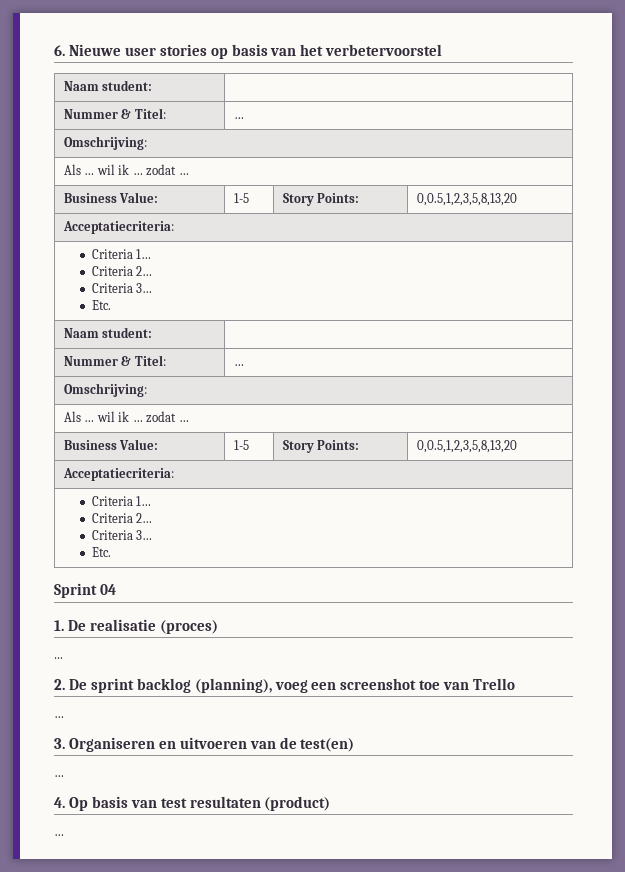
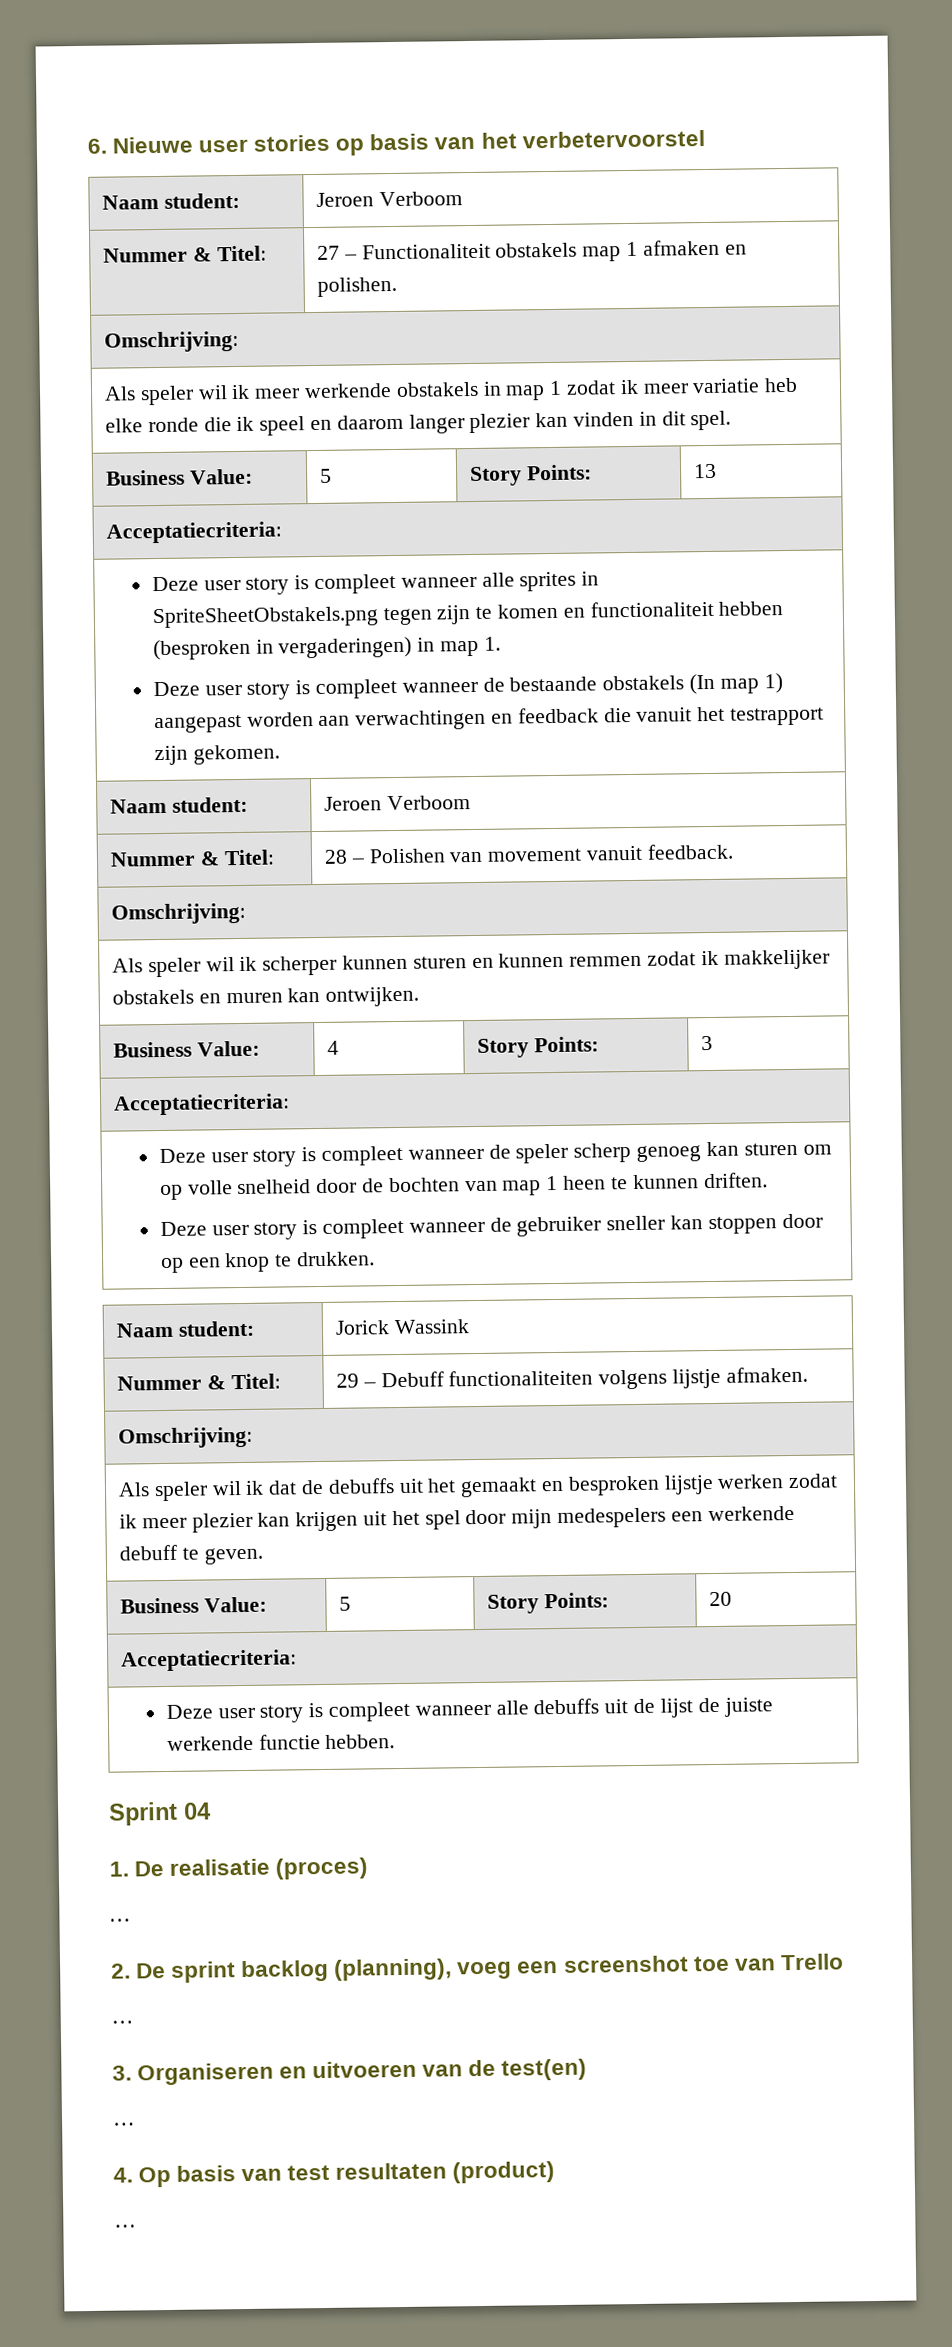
[63,108,166,119] [233,117,244,119] [63,136,147,150] [63,164,189,176] [63,192,159,203] [233,193,249,203] [282,193,360,206] [416,193,517,206] [62,221,174,234] [91,249,152,259] [91,266,153,276] [91,283,153,293] [91,300,111,310] [63,327,153,338] [63,355,166,366] [233,364,244,366] [63,383,147,397] [63,411,189,423] [63,439,159,450] [233,440,249,450] [282,440,360,453] [416,440,517,453] [62,468,174,481] [91,496,152,506] [91,513,153,523] [91,530,153,540] [91,547,111,557] // Nummer & Titel: | … // Omschrijving: // Als … wil ik … zodat … // Business Value: | 1-5 | Story Points: | 0,0.5,1,2,3,5,8,13,20 // Acceptatiecriteria: // Criteria 1… // Criteria 2… // Criteria 3… // Etc. // Naam student: | // Nummer & Titel: | … // Omschrijving: // Als … wil ik … zodat … // Business Value: | 1-5 | Story Points: | 0,0.5,1,2,3,5,8,13,20 // Acceptatiecriteria: // Criteria 1… // Criteria 2… // Criteria 3… // Etc. -> [315,191,463,207] [102,245,267,263] [316,239,747,262] [316,276,397,297] [103,330,239,353] [103,377,799,406] [104,410,732,436] [105,468,253,486] [319,468,332,483] [468,464,592,487] [692,463,717,479] [105,521,282,544] [151,571,600,595] [151,600,784,629] [152,636,501,661] [152,673,783,700] [153,706,825,734] [153,744,280,766] [109,796,248,814] [323,795,471,811] [109,849,275,867] [323,843,734,864] [110,902,246,925] [111,949,830,978] [111,986,420,1007] [112,1040,260,1058] [326,1040,339,1055] [476,1036,599,1058] [700,1035,713,1051] [112,1093,290,1116] [158,1141,832,1167] [159,1172,768,1201] [159,1213,823,1240] [160,1251,376,1274] [115,1320,255,1338] [334,1319,470,1335] [116,1373,281,1391] [335,1366,808,1390] [117,1426,253,1449] [117,1473,839,1502] [118,1505,795,1533] [118,1544,263,1565] [119,1596,267,1614] [338,1596,351,1611] [486,1592,609,1614] [708,1591,732,1607] [120,1649,297,1672] [165,1697,773,1723] [166,1734,396,1751] Jeroen Verboom // Nummer & Titel: | 27 – Functionaliteit obstakels map 1 afmaken en polishen. // Omschrijving: // Als speler wil ik meer werkende obstakels in map 1 zodat ik meer variatie heb elke ronde die ik speel en daarom langer plezier kan vinden in dit spel. // Business Value: | 5 | Story Points: | 13 // Acceptatiecriteria: // Deze user story is compleet wanneer alle sprites in SpriteSheetObstakels.png tegen zijn te komen en functionaliteit hebben (besproken in vergaderingen) in map 1. // Deze user story is compleet wanneer de bestaande obstakels (In map 1) aangepast worden aan verwachtingen en feedback die vanuit het testrapport zijn gekomen. // Naam student: | Jeroen Verboom // Nummer & Titel: | 28 – Polishen van movement vanuit feedback. // Omschrijving: // Als speler wil ik scherper kunnen sturen en kunnen remmen zodat ik makkelijker obstakels en muren kan ontwijken. // Business Value: | 4 | Story Points: | 3 // Acceptatiecriteria: // Deze user story is compleet wanneer de speler scherp genoeg kan sturen om op volle snelheid door de bochten van map 1 heen te kunnen driften. // Deze user story is compleet wanneer de gebruiker sneller kan stoppen door op een knop te drukken. // Naam student: | Jorick Wassink // Nummer & Titel: | 29 – Debuff functionaliteiten volgens lijstje afmaken. // Omschrijving: // Als speler wil ik dat de debuffs uit het gemaakt en besproken lijstje werken zodat ik meer plezier kan krijgen uit het spel door mijn medespelers een werkende debuff te geven. // Business Value: | 5 | Story Points: | 20 // Acceptatiecriteria: // Deze user story is compleet wanneer alle debuffs uit de lijst de juiste werkende functie hebben.

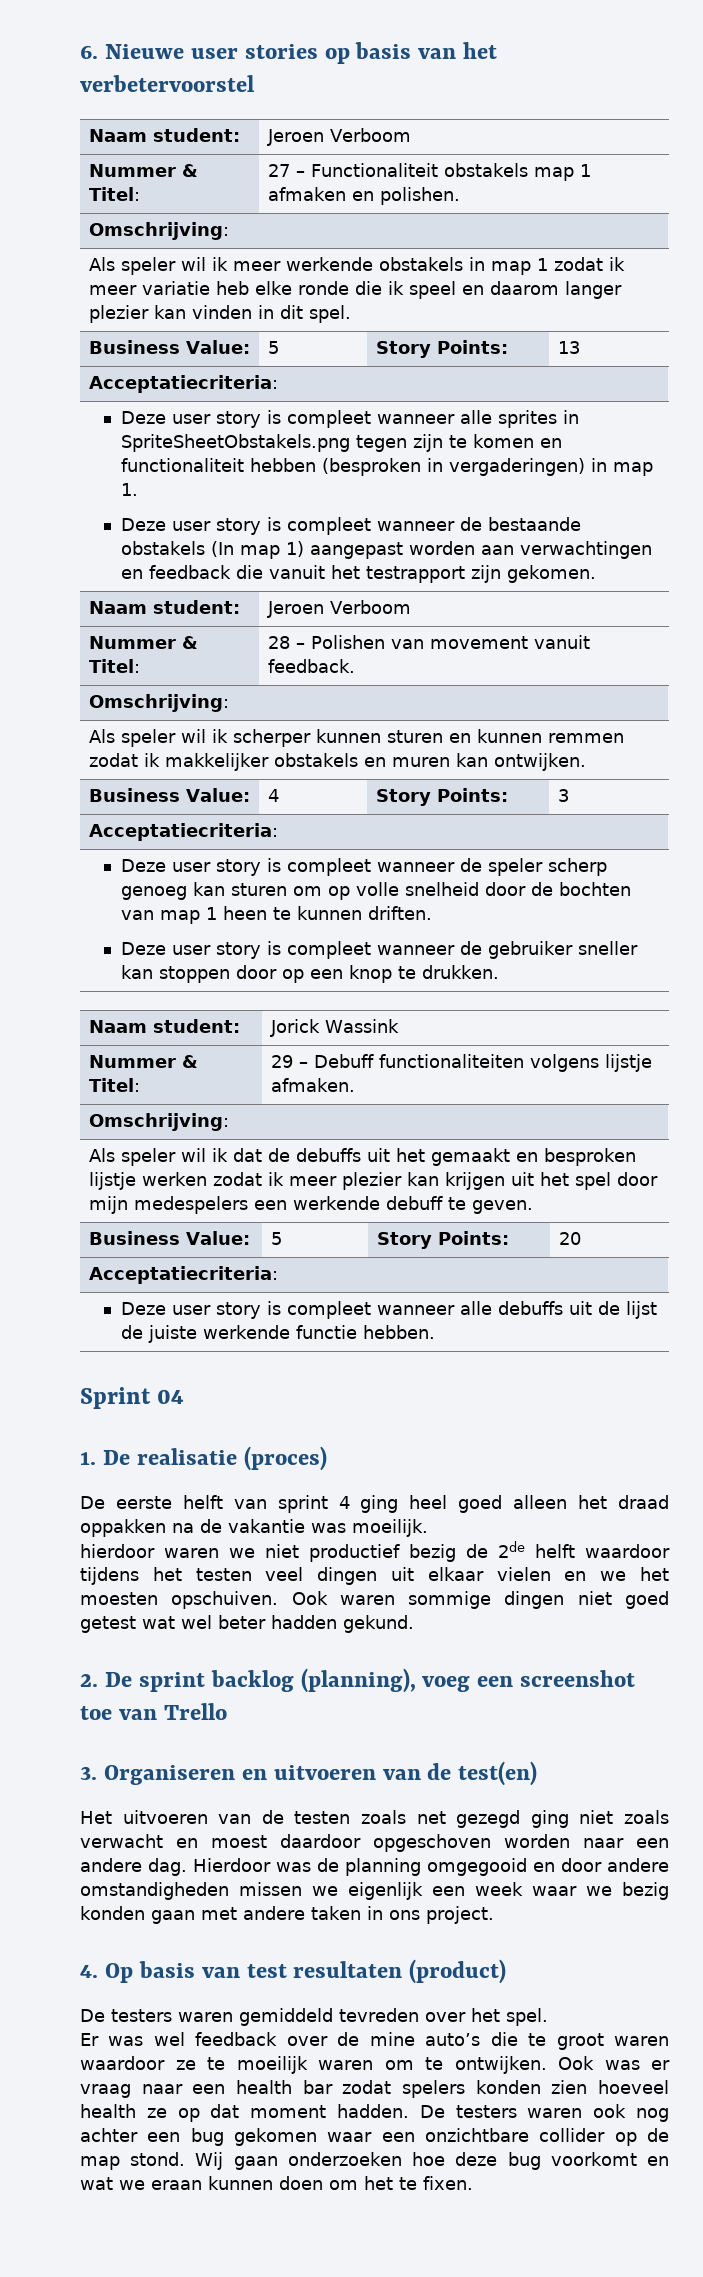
[110,1918,130,1922] … -> [80,1495,670,1513] [80,1519,428,1537] [80,1541,670,1562] [80,1567,669,1585] [80,1591,669,1609] [80,1615,414,1633] De eerste helft van sprint 4 ging heel goed alleen het draad oppakken na de vakantie was moeilijk. // hierdoor waren we niet productief bezig de 2de helft waardoor tijdens het testen veel dingen uit elkaar vielen en we het moesten opschuiven. Ook waren sommige dingen niet goed getest wat wel beter hadden gekund.
[111,2020,134,2024] // … -> (227, 1711) none
[113,2122,136,2126] … -> [80,1810,670,1828] [80,1834,669,1852] [80,1858,669,1876] [80,1882,669,1900] [80,1906,494,1924] Het uitvoeren van de testen zoals net gezegd ging niet zoals verwacht en moest daardoor opgeschoven worden naar een andere dag. Hierdoor was de planning omgegooid en door andere omstandigheden missen we eigenlijk een week waar we bezig konden gaan met andere taken in ons project.
[114,2224,137,2228] … -> [80,2008,548,2026] [80,2032,669,2050] [80,2056,670,2074] [80,2080,669,2098] [80,2104,669,2122] [80,2128,669,2146] [80,2152,669,2170] [80,2176,473,2190] De testers waren gemiddeld tevreden over het spel. // Er was wel feedback over de mine auto’s die te groot waren waardoor ze te moeilijk waren om te ontwijken. Ook was er vraag naar een health bar zodat spelers konden zien hoeveel health ze op dat moment hadden. De testers waren ook nog achter een bug gekomen waar een onzichtbare collider op de map stond. Wij gaan onderzoeken hoe deze bug voorkomt en wat we eraan kunnen doen om het te fixen.

